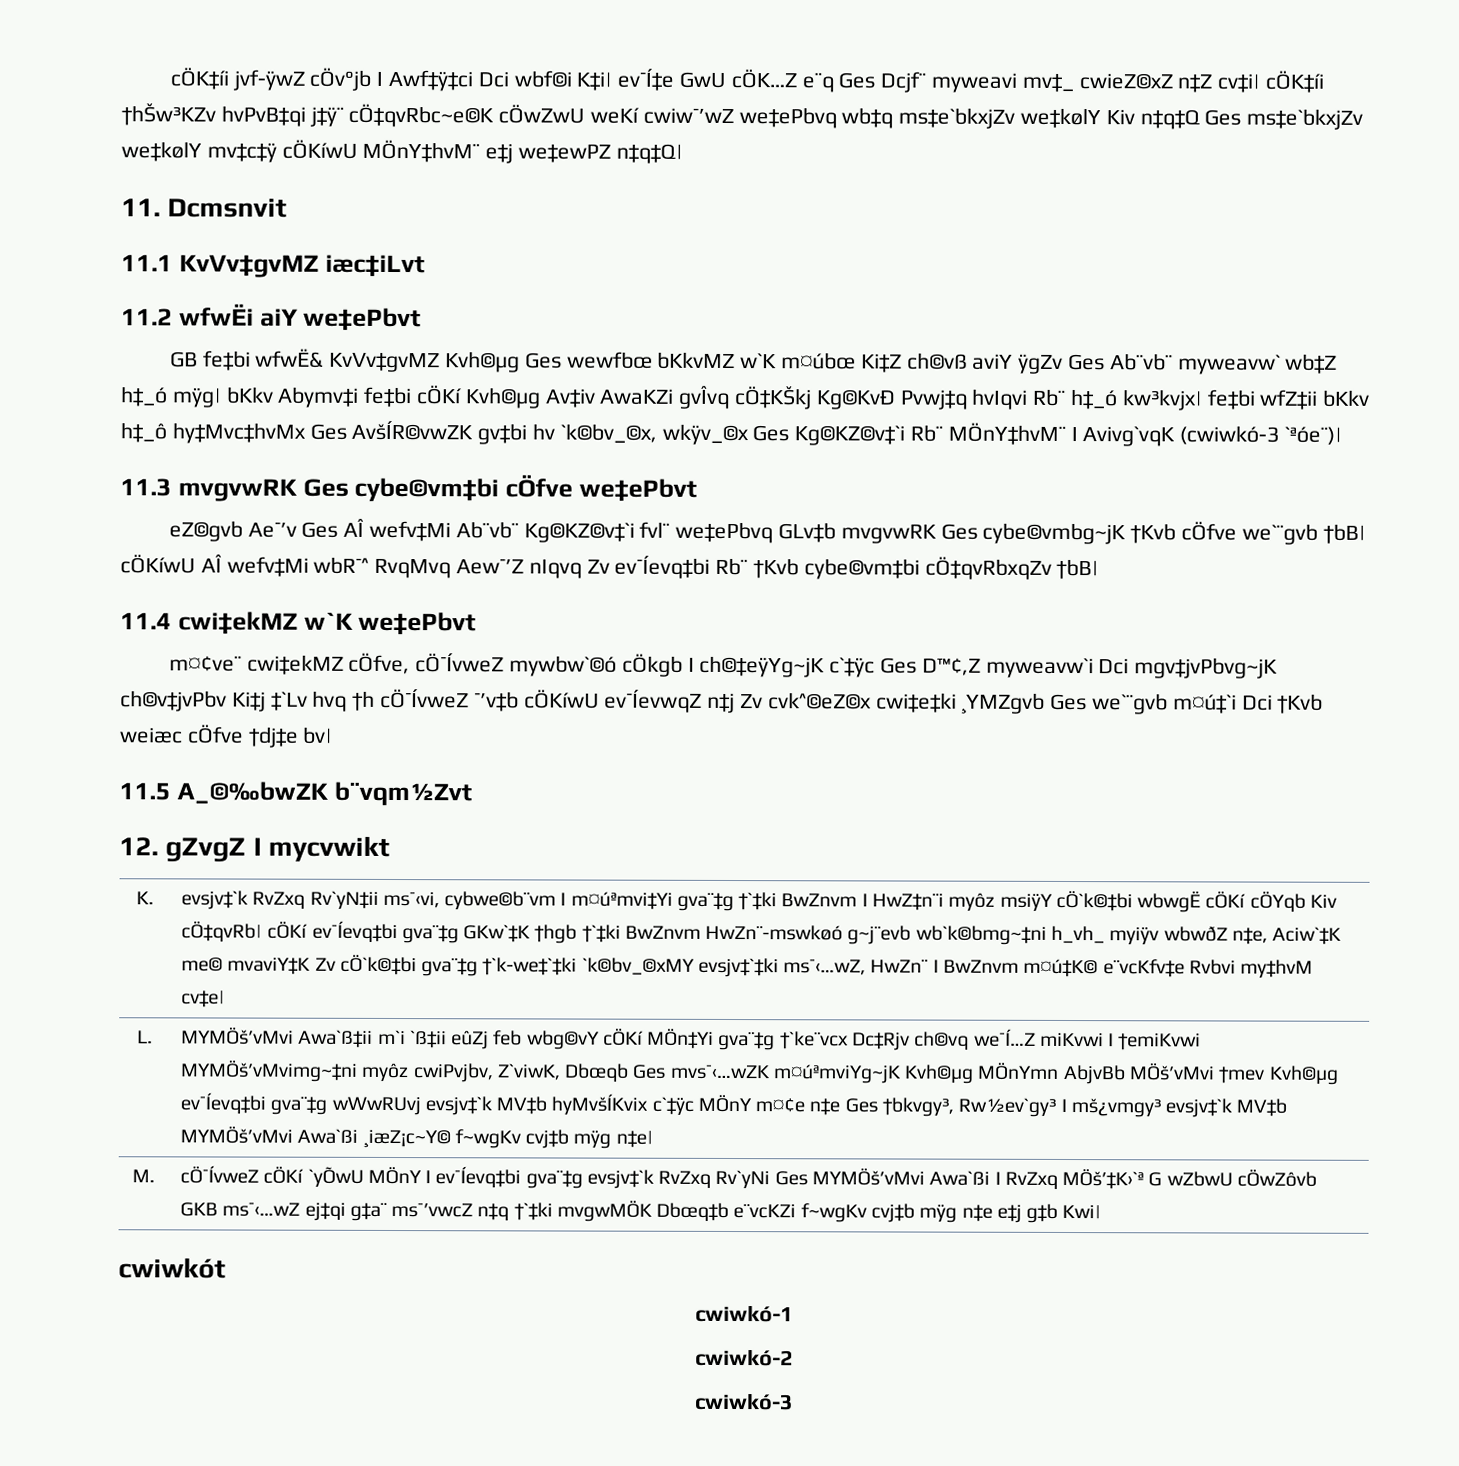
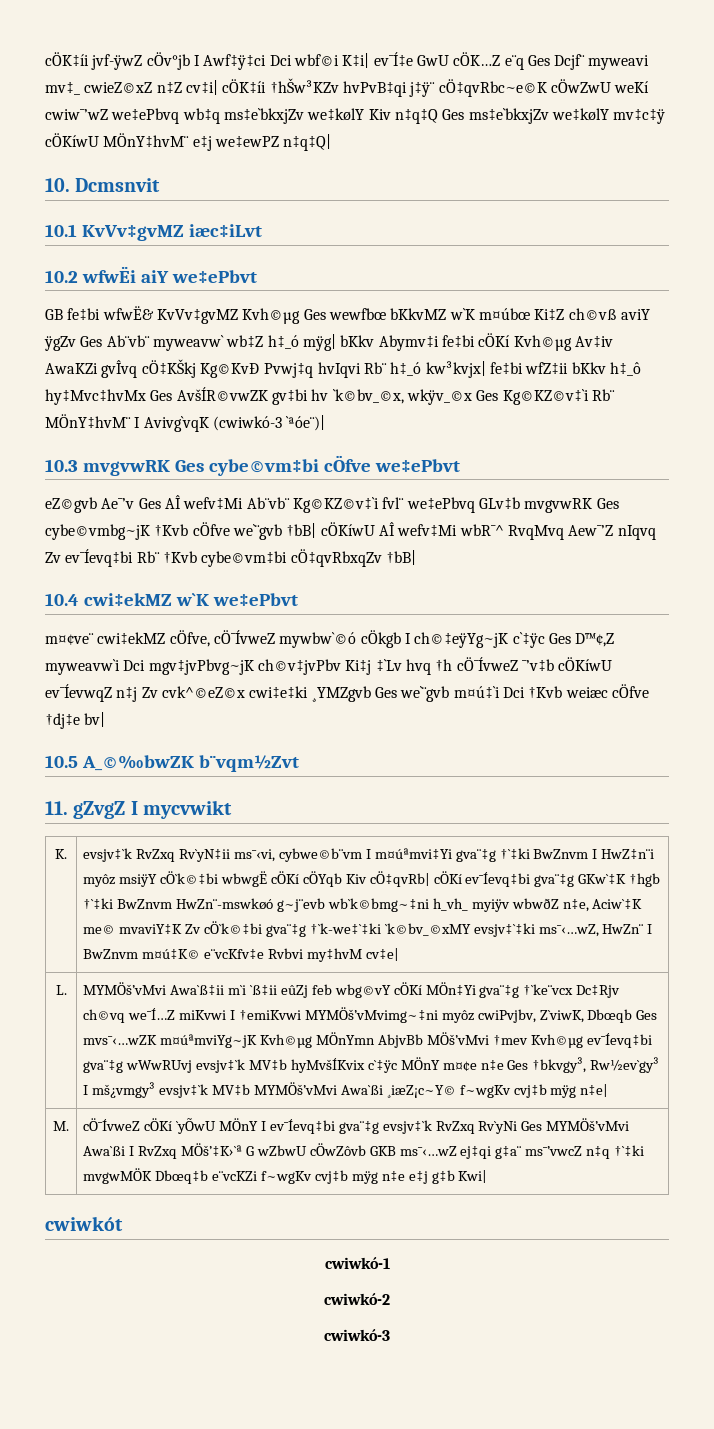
[121,198,161,217] 11. -> [45,178,70,192] 10.
[121,254,173,272] 11.1 -> [45,224,77,237] 10.1
[121,308,173,326] 11.2 -> [45,270,78,283] 10.2
[120,478,172,497] 11.3 -> [45,459,78,472] 10.3
[120,612,172,630] 11.4 -> [45,593,79,606] 10.4
[119,782,171,801] 11.5 -> [45,755,78,768] 10.5
[119,837,159,856] 12. -> [45,801,68,815] 11.

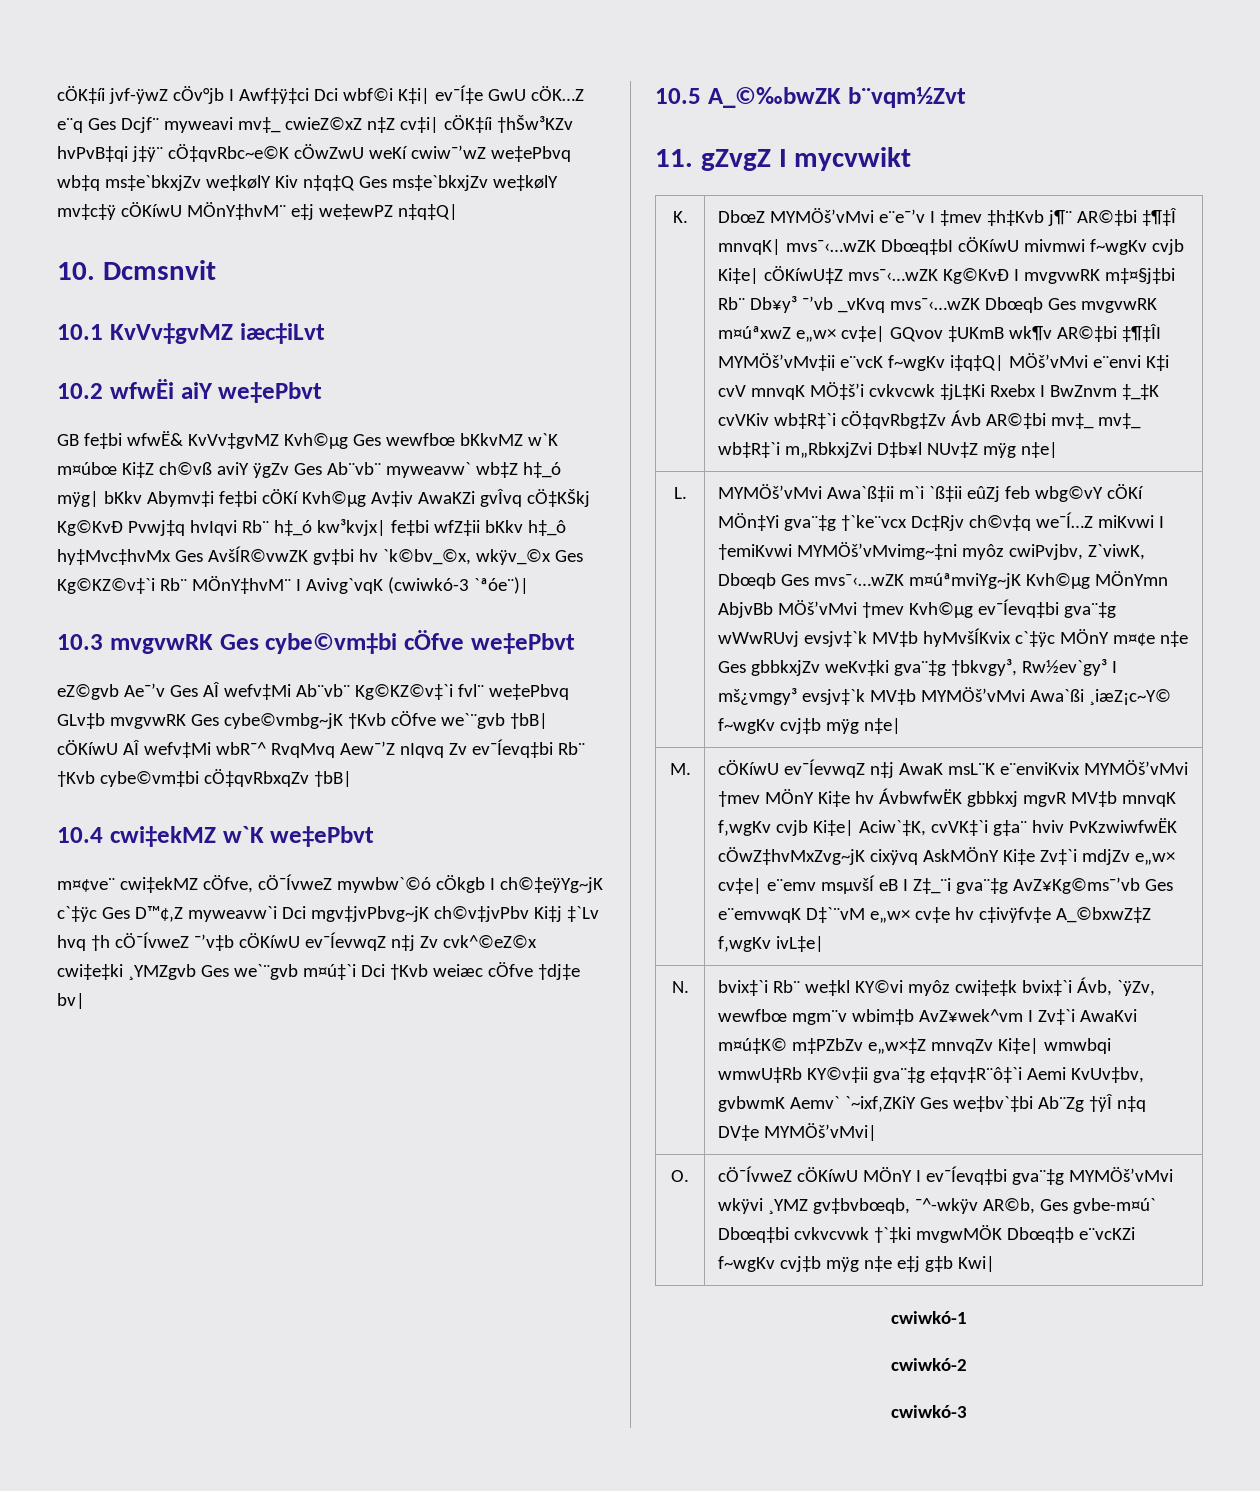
[83,848,655,862] [83,871,661,887] [83,898,643,912] [83,921,653,937] [83,948,399,962] evsjv‡`k RvZxq Rv`yN‡ii ms¯‹vi, cybwe©b¨vm I m¤úªmvi‡Yi gva¨‡g †`‡ki BwZnvm I HwZ‡n¨i myôz msiÿY cÖ`k©‡bi wbwgË cÖKí cÖYqb Kiv cÖ‡qvRb| cÖKí ev¯Íevq‡bi gva¨‡g GKw`‡K †hgb †`‡ki BwZnvm HwZn¨-mswkøó g~j¨evb wb`k©bmg~‡ni h_vh_ myiÿv wbwðZ n‡e, Aciw`‡K me© mvaviY‡K Zv cÖ`k©‡bi gva¨‡g †`k-we‡`‡ki `k©bv_©xMY evsjv‡`‡ki ms¯‹…wZ, HwZn¨ I BwZnvm m¤ú‡K© e¨vcKfv‡e Rvbvi my‡hvM cv‡e| -> [717,208,1177,226] [717,237,1184,255] [717,266,1175,284] [717,295,1157,313] [717,324,1161,342] [717,353,1169,371] [717,382,1159,400] [717,410,1141,429] [717,442,1058,458] DbœZ MYMÖš’vMvi e¨e¯’v I ‡mev ‡h‡Kvb j¶¨ AR©‡bi ‡¶‡Î mnvqK| mvs¯‹…wZK Dbœq‡bI cÖKíwU mivmwi f~wgKv cvjb Ki‡e| cÖKíwU‡Z mvs¯‹…wZK Kg©KvÐ I mvgvwRK m‡¤§j‡bi Rb¨ Db¥y³ ¯’vb _vKvq mvs¯‹…wZK Dbœqb Ges mvgvwRK m¤úªxwZ e„w× cv‡e| GQvov ‡UKmB wk¶v AR©‡bi ‡¶‡ÎI MYMÖš’vMv‡ii e¨vcK f~wgKv i‡q‡Q| MÖš’vMvi e¨envi K‡i cvV mnvqK MÖ‡š’i cvkvcwk ‡jL‡Ki Rxebx I BwZnvm ‡_‡K cvVKiv wb‡R‡`i cÖ‡qvRbg‡Zv Ávb AR©‡bi mv‡_ mv‡_ wb‡R‡`i m„RbkxjZvi D‡b¥l NUv‡Z mÿg n‡e|
[83,1009,126,1023] ch©vq -> [968,515,1031,531] ch©v‡q
(529, 1065) none -> [750,660,946,676] gbbkxjZv weKv‡ki gva¨‡g
[83,1118,217,1134] | cÖ¯ÍvweZ cÖKí `yÕwU -> [717,759,1188,778] [717,788,1176,807] [717,818,1177,836] [717,847,1175,865] [717,875,1173,894] [717,907,1151,923] [717,936,824,952] [671,981,689,993] [717,977,1155,996] [717,1009,1137,1025] [717,1038,1111,1054] [717,1067,1144,1083] [717,1094,1146,1112] [717,1123,877,1141] [671,1170,689,1182] [717,1166,858,1182] | cÖKíwU ev¯ÍevwqZ n‡j AwaK msL¨K e¨enviKvix MYMÖš’vMvi †mev MÖnY Ki‡e hv ÁvbwfwËK gbbkxj mgvR MV‡b mnvqK f‚wgKv cvjb Ki‡e| Aciw`‡K, cvVK‡`i g‡a¨ hviv PvKzwiwfwËK cÖwZ‡hvMxZvg~jK cixÿvq AskMÖnY Ki‡e Zv‡`i mdjZv e„w× cv‡e| e¨emv msµvšÍ eB I Z‡_¨i gva¨‡g AvZ¥Kg©ms¯’vb Ges e¨emvwqK D‡`¨vM e„w× cv‡e hv c‡ivÿfv‡e A_©bxwZ‡Z f‚wgKv ivL‡e| // N. | bvix‡`i Rb¨ we‡kl KY©vi myôz cwi‡e‡k bvix‡`i Ávb, `ÿZv, wewfbœ mgm¨v wbim‡b AvZ¥wek^vm I Zv‡`i AwaKvi m¤ú‡K© m‡PZbZv e„w×‡Z mnvqZv Ki‡e| wmwbqi wmwU‡Rb KY©v‡ii gva¨‡g e‡qv‡R¨ô‡`i Aemi KvUv‡bv, gvbwmK Aemv` `~ixf‚ZKiY Ges we‡bv`‡bi Ab¨Zg †ÿÎ n‡q DV‡e MYMÖš’vMvi| // O. | cÖ¯ÍvweZ cÖKíwU
[382,1118,630,1134] [83,1143,611,1159] evsjv‡`k RvZxq Rv`yNi Ges MYMÖš’vMvi Awa`ßi I RvZxq MÖš’‡K›`ª G wZbwU cÖwZôvb GKB ms¯‹…wZ ej‡qi g‡a¨ ms¯’vwcZ n‡q -> [1068,1167,1173,1182] [717,1198,1156,1214] [717,1227,869,1243] MYMÖš’vMvi wkÿvi ¸YMZ gv‡bvbœqb, ¯^-wkÿv AR©b, Ges gvbe-m¤ú` Dbœq‡bi cvkvcvwk
[45,1216,123,1231] // cwiwkót -> (995, 1264) none

